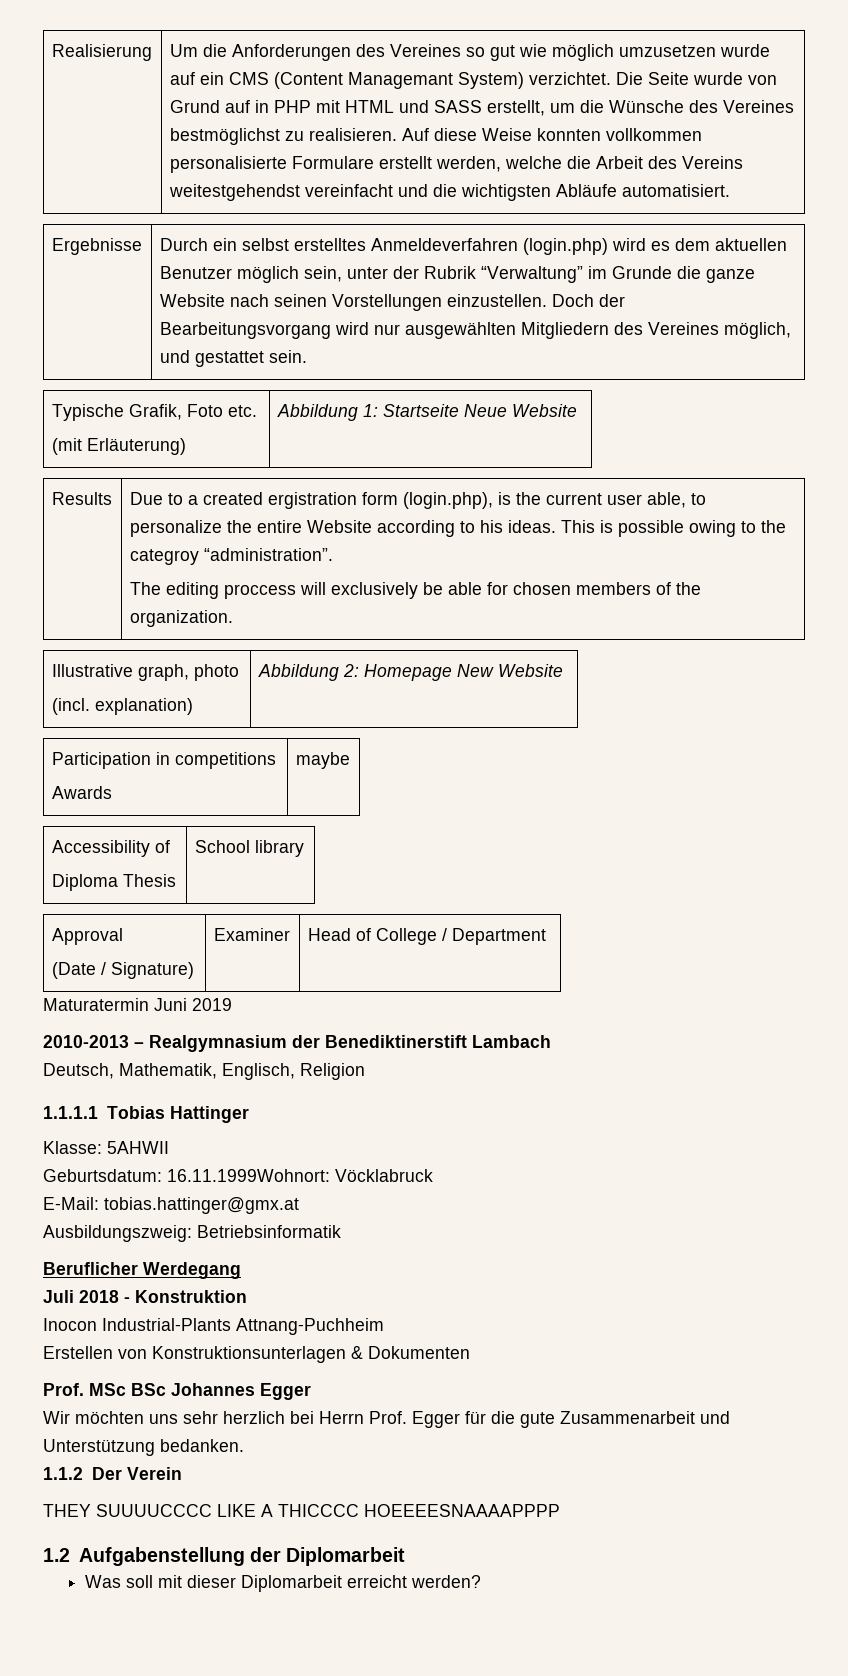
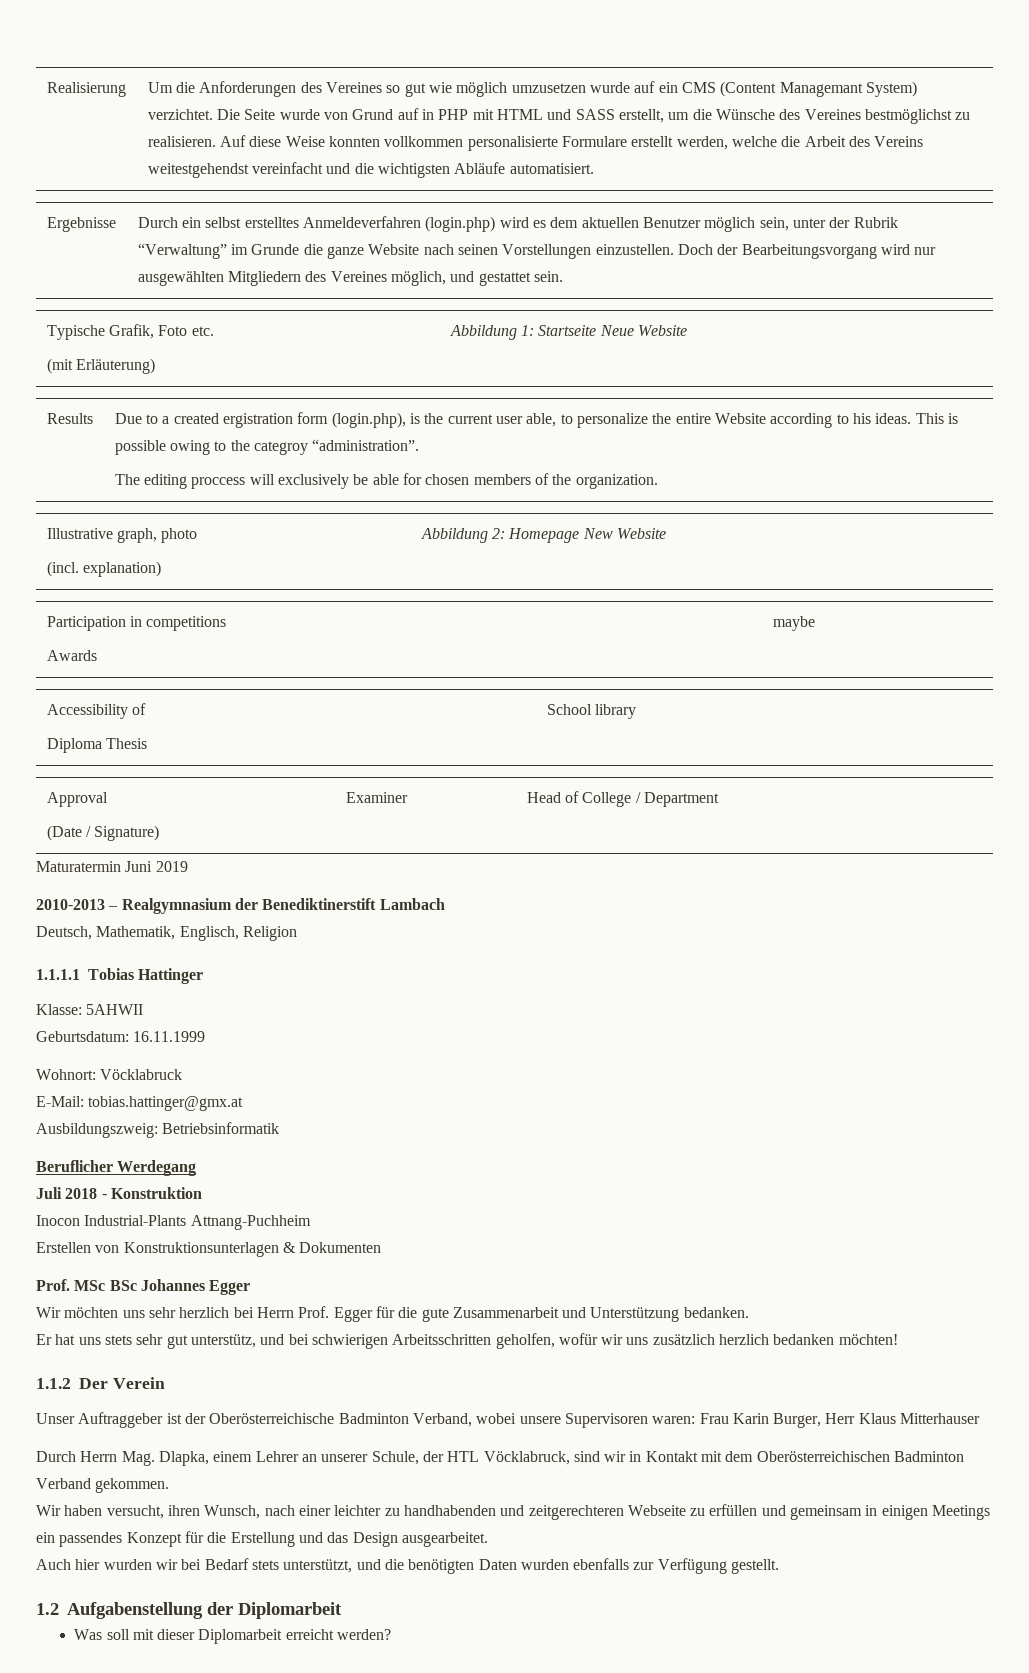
[167,1169,330,1182] 16.11.1999Wohnort: -> [133,1031,206,1042] [36,1069,96,1080] 16.11.1999 // Wohnort:
[43,1467,182,1480] [43,1504,560,1517] 1.1.2 Der Verein // THEY SUUUUCCCC LIKE A THICCCC HOEEEESNAAAAPPPP -> [36,1333,898,1349] [36,1377,165,1389] [36,1412,981,1428] [36,1451,965,1466] [36,1478,170,1493] [36,1504,991,1520] [36,1531,488,1547] [36,1558,780,1574] Er hat uns stets sehr gut unterstütz, und bei schwierigen Arbeitsschritten geholfen, wofür wir uns zusätzlich herzlich bedanken möchten! // 1.1.2 Der Verein // Unser Auftraggeber ist der Oberösterreichische Badminton Verband, wobei unsere Supervisoren waren: Frau Karin Burger, Herr Klaus Mitterhauser // Durch Herrn Mag. Dlapka, einem Lehrer an unserer Schule, der HTL Vöcklabruck, sind wir in Kontakt mit dem Oberösterreichischen Badminton Verband gekommen. // Wir haben versucht, ihren Wunsch, nach einer leichter zu handhabenden und zeitgerechteren Webseite zu erfüllen und gemeinsam in einigen Meetings ein passendes Konzept für die Erstellung und das Design ausgearbeitet. // Auch hier wurden wir bei Bedarf stets unterstützt, und die benötigten Daten wurden ebenfalls zur Verfügung gestellt.

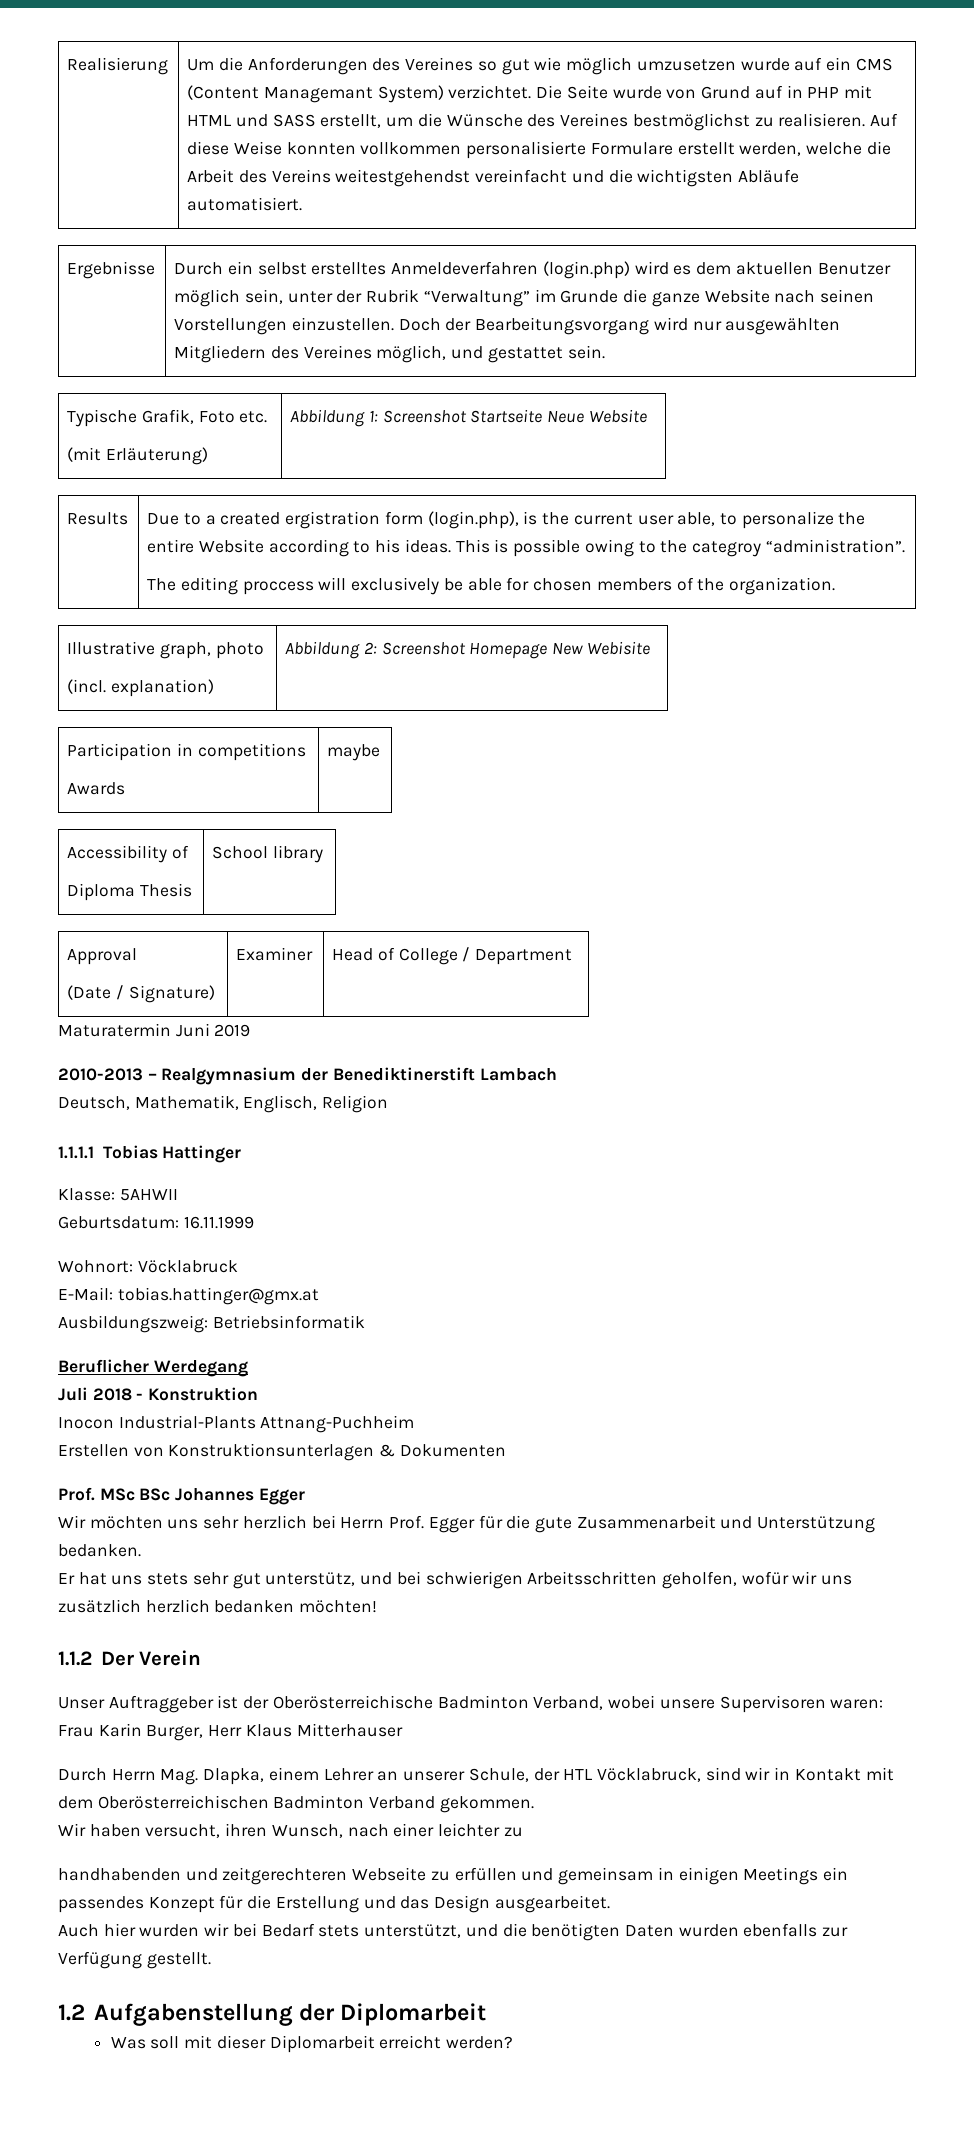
(535, 330) none -> [382,410,467,423] Screenshot
(506, 533) none -> [381,642,466,655] Screenshot
[617,528,667,539] Website -> [586,641,650,655] Webisite
(400, 1512) none -> (523, 1832) //

